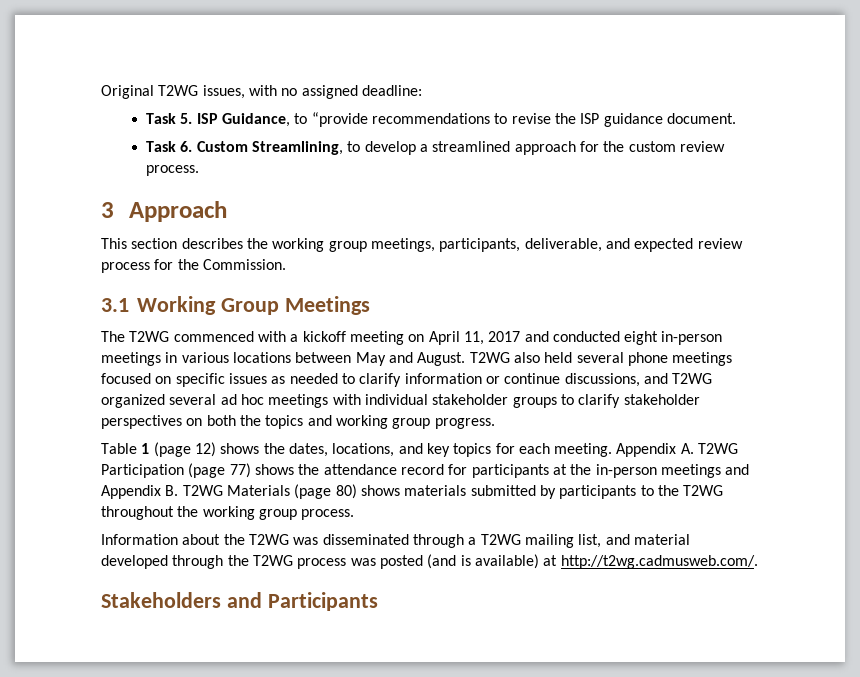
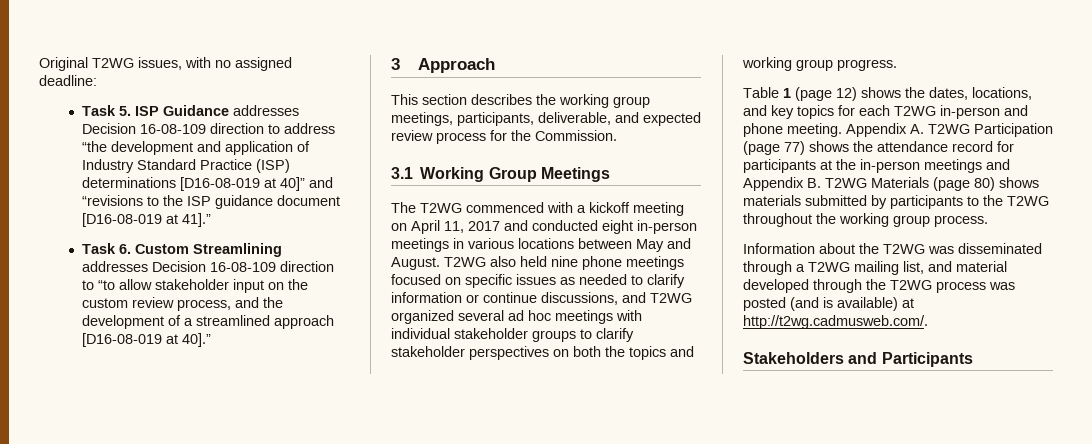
[222,112,736,127] [146,141,725,155] [146,165,200,176] Guidance, to “provide recommendations to revise the ISP guidance document. // Task 6. Custom Streamlining, to develop a streamlined approach for the custom review process. -> [163,105,300,116] [82,123,336,134] [82,141,311,155] [82,159,291,173] [82,177,334,191] [82,195,341,209] [82,213,212,227] [82,243,283,257] [82,261,335,272] [82,279,309,293] [82,297,284,311] [82,315,335,329] [82,333,212,347] Guidance addresses Decision 16-08-109 direction to address “the development and application of Industry Standard Practice (ISP) determinations [D16-08-019 at 40]” and “revisions to the ISP guidance document [D16-08-019 at 41].” // Task 6. Custom Streamlining addresses Decision 16-08-109 direction to “to allow stakeholder input on the custom review process, and the development of a streamlined approach [D16-08-019 at 40].”
[576,352,624,363] several -> [551,256,578,267] nine
(550, 448) none -> [894,105,1028,119] [743,123,783,137] T2WG in-person and phone

